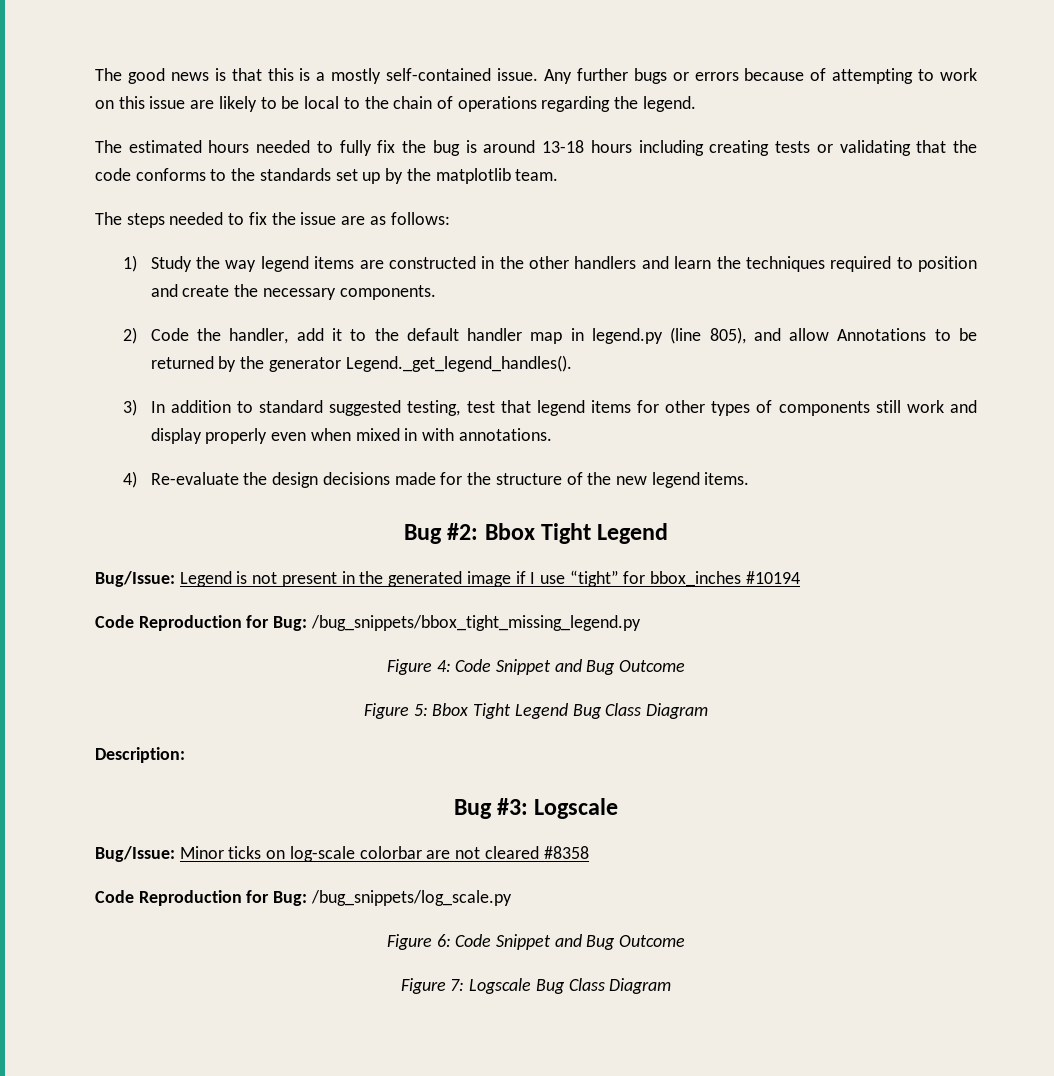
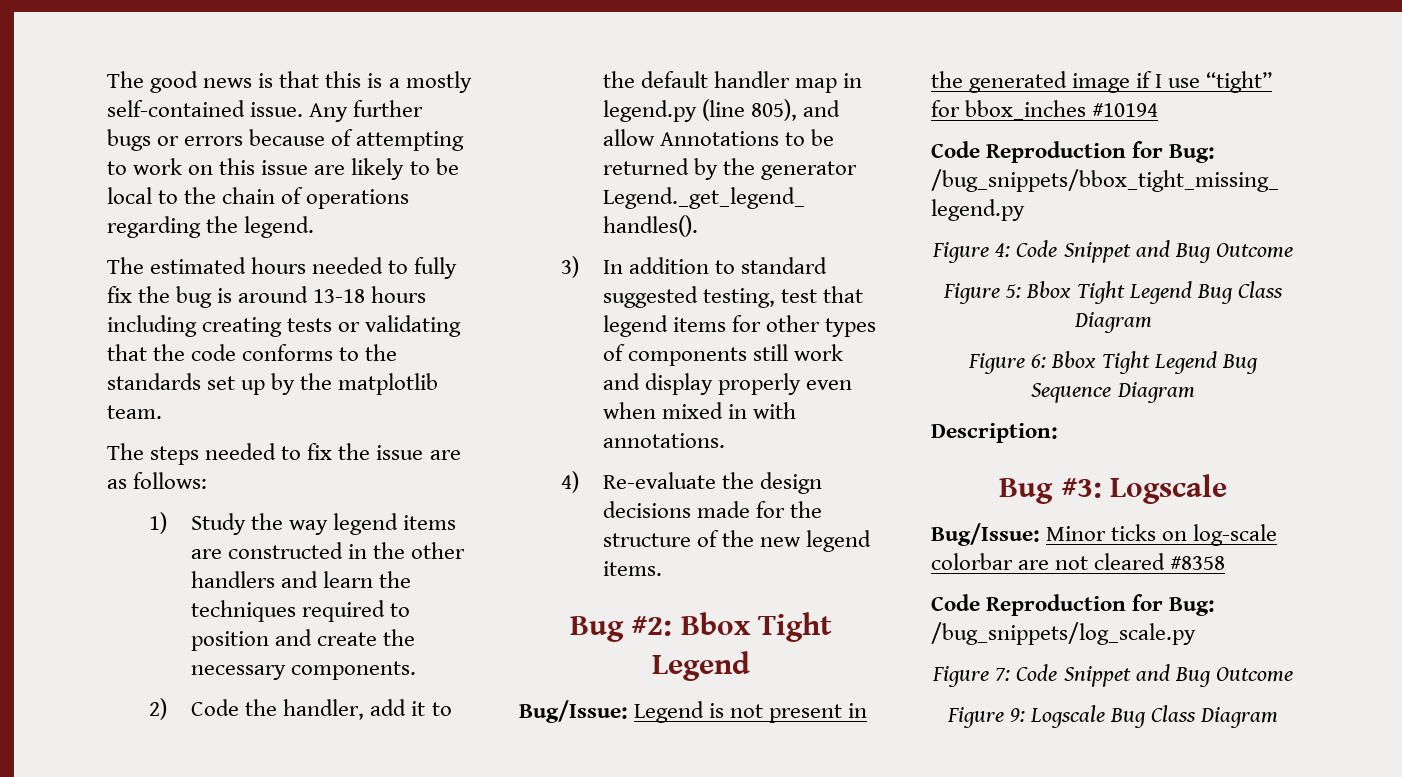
(709, 711) none -> [968,351,1258,374] [1031,382,1195,403] // Figure 6: Bbox Tight Legend Bug Sequence Diagram
[436,934,686,950] [400,978,465,994] 6: Code Snippet and Bug Outcome // Figure 7: -> [995,664,1293,687] [946,707,1025,728] 7: Code Snippet and Bug Outcome // Figure 9:

